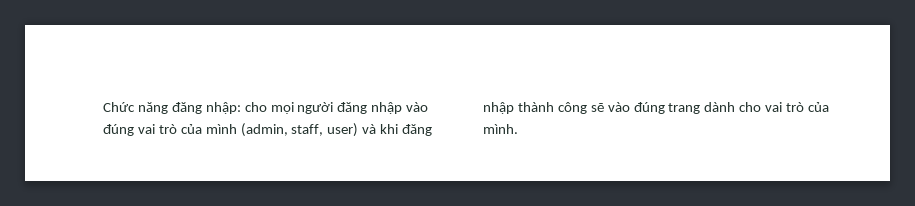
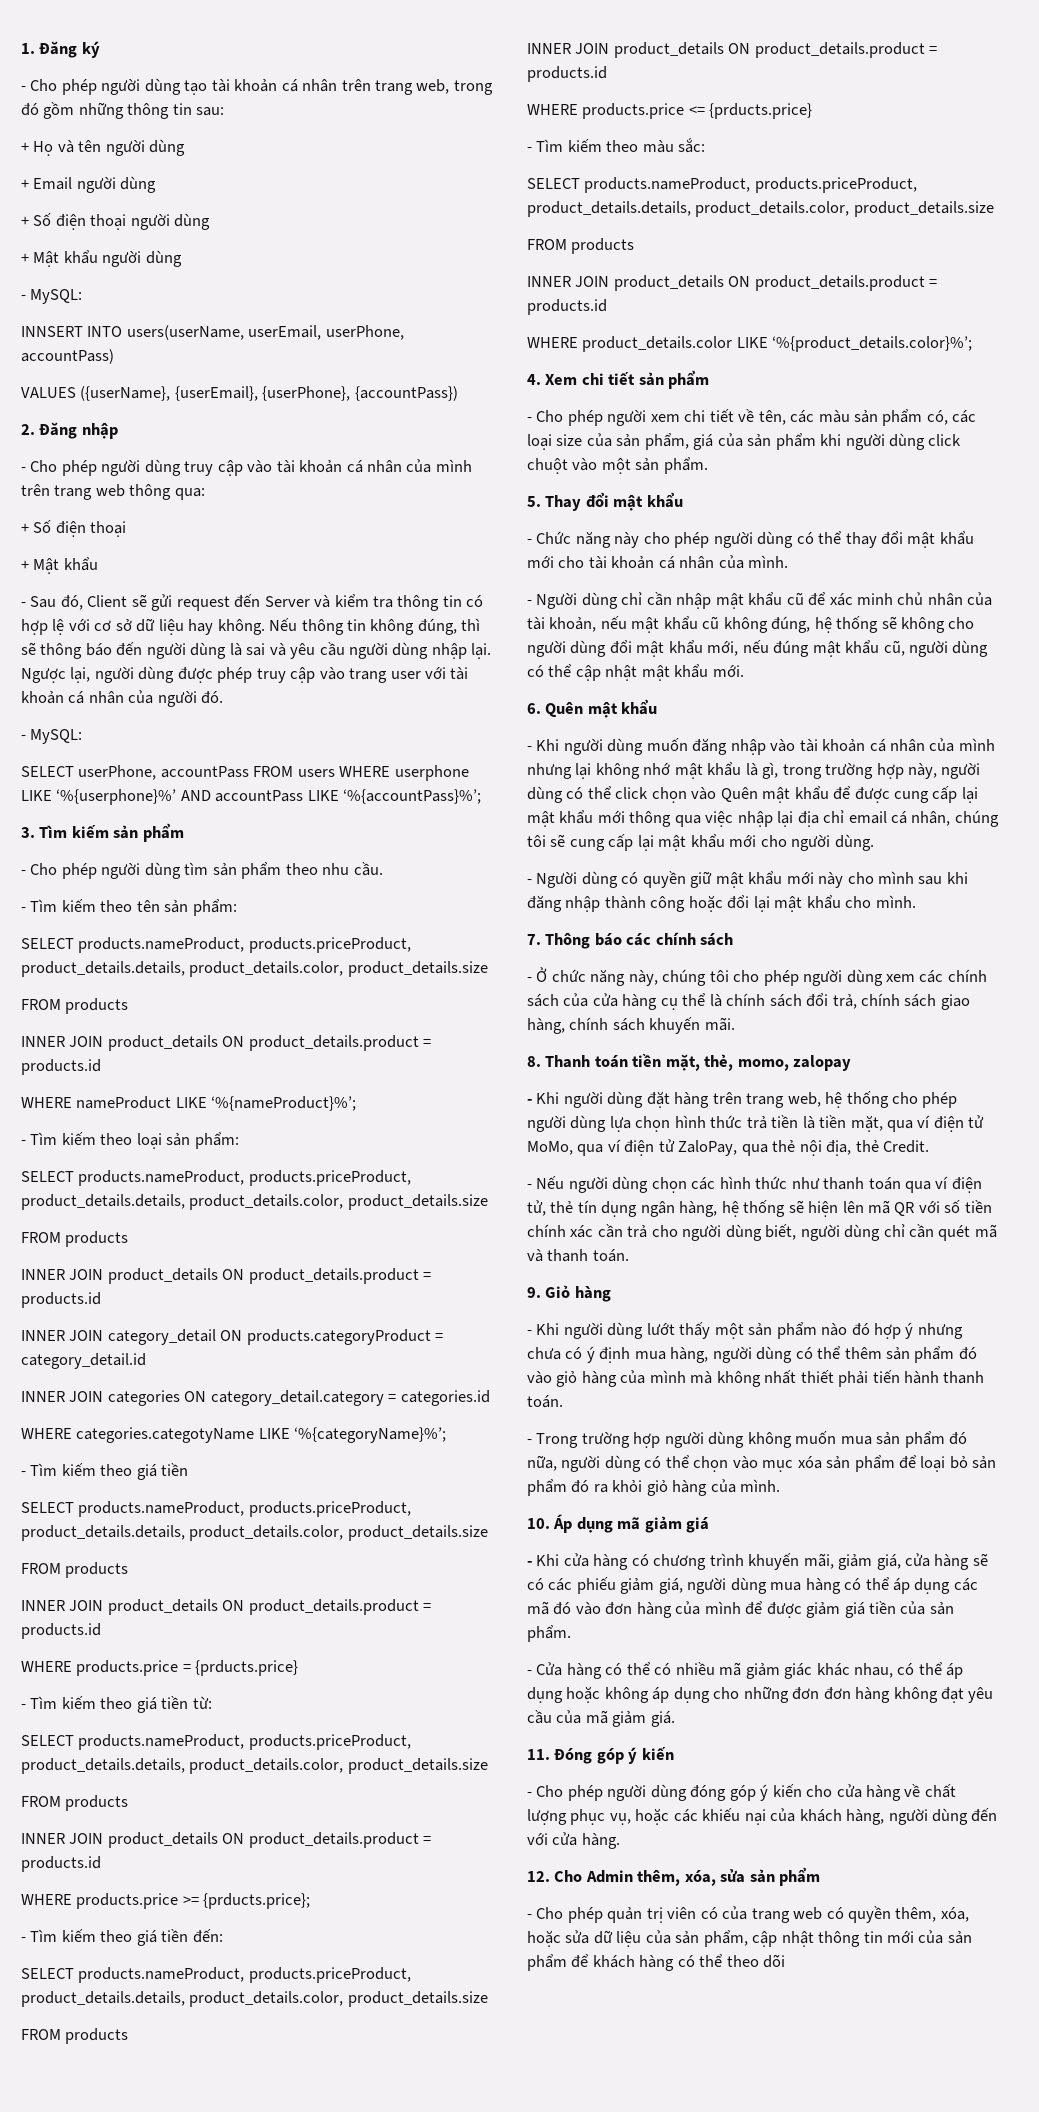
[103,102,429,114] [103,123,377,137] Chức năng đăng nhập: cho mọi người đăng nhập vào đúng vai trò của mình (admin, staff, user) và -> [21,41,100,58] [21,78,493,95] [21,102,225,119] [21,139,186,156] [21,176,157,193] [21,213,211,230] [21,250,182,267] [21,289,83,304] [21,325,404,340] [21,349,114,364] [21,386,458,401] [21,422,118,439] [21,459,472,476] [21,484,205,500] [21,520,127,537] [21,557,98,574] [21,594,484,611] [21,618,481,635] [21,642,492,659] [21,666,469,683] [21,690,224,707] [21,729,83,744] [21,765,469,781] [21,789,482,805] [21,823,184,842] [21,862,383,879] [21,899,237,916] [21,937,411,953] [21,961,488,977] [21,998,129,1014] [21,1035,432,1051] [21,1059,101,1075] [21,1096,357,1111] [21,1132,239,1149] [21,1170,411,1186] [21,1194,488,1210] [21,1231,129,1247] [21,1268,432,1284] [21,1292,101,1308] [21,1329,444,1345] [21,1353,146,1369] [21,1390,490,1406] [21,1427,447,1443] [21,1463,189,1480] [21,1501,411,1517] [21,1525,488,1541] [21,1562,129,1578] [21,1599,432,1615] [21,1623,101,1639] [21,1660,299,1676] [21,1696,212,1713] [21,1734,411,1750] [21,1758,488,1774] [21,1795,129,1811] [21,1832,432,1848] [21,1856,101,1872] [21,1893,311,1909] [21,1929,223,1946] [21,1967,411,1983] [21,1991,488,2007] [21,2028,129,2044] [527,42,938,58] [527,66,607,82] [527,103,813,119] [527,138,706,153] [527,177,917,193] [527,201,994,217] [527,238,635,254] [527,275,938,291] [527,299,607,315] [527,336,973,352] [527,370,710,389] [527,409,977,426] [527,433,962,450] [527,457,708,474] [527,492,683,511] [527,531,974,548] [527,555,789,569] [527,592,993,609] [527,616,975,633] [527,640,989,657] [527,664,744,681] [527,699,658,718] [527,738,995,755] [527,762,981,779] [527,786,978,803] [527,810,999,827] [527,834,874,851] [527,871,943,888] 1. Đăng ký // - Cho phép người dùng tạo tài khoản cá nhân trên trang web, trong đó gồm những thông tin sau: // + Họ và tên người dùng // + Email người dùng // + Số điện thoại người dùng // + Mật khẩu người dùng // - MySQL: // INNSERT INTO users(userName, userEmail, userPhone, accountPass) // VALUES ({userName}, {userEmail}, {userPhone}, {accountPass}) // 2. Đăng nhập // - Cho phép người dùng truy cập vào tài khoản cá nhân của mình trên trang web thông qua: // + Số điện thoại // + Mật khẩu // - Sau đó, Client sẽ gửi request đến Server và kiểm tra thông tin có hợp lệ với cơ sở dữ liệu hay không. Nếu thông tin không đúng, thì sẽ thông báo đến người dùng là sai và yêu cầu người dùng nhập lại. Ngược lại, người dùng được phép truy cập vào trang user với tài khoản cá nhân của người đó. // - MySQL: // SELECT userPhone, accountPass FROM users WHERE userphone LIKE ‘%{userphone}%’ AND accountPass LIKE ‘%{accountPass}%’; // 3. Tìm kiếm sản phẩm // - Cho phép người dùng tìm sản phẩm theo nhu cầu. // - Tìm kiếm theo tên sản phẩm: // SELECT products.nameProduct, products.priceProduct, product_details.details, product_details.color, product_details.size // FROM products // INNER JOIN product_details ON product_details.product = products.id // WHERE nameProduct LIKE ‘%{nameProduct}%’; // - Tìm kiếm theo loại sản phẩm: // SELECT products.nameProduct, products.priceProduct, product_details.details, product_details.color, product_details.size // FROM products // INNER JOIN product_details ON product_details.product = products.id // INNER JOIN category_detail ON products.categoryProduct = category_detail.id // INNER JOIN categories ON category_detail.category = categories.id // WHERE categories.categotyName LIKE ‘%{categoryName}%’; // - Tìm kiếm theo giá tiền // SELECT products.nameProduct, products.priceProduct, product_details.details, product_details.color, product_details.size // FROM products // INNER JOIN product_details ON product_details.product = products.id // WHERE products.price = {prducts.price} // - Tìm kiếm theo giá tiền từ: // SELECT products.nameProduct, products.priceProduct, product_details.details, product_details.color, product_details.size // FROM products // INNER JOIN product_details ON product_details.product = products.id // WHERE products.price >= {prducts.price}; // - Tìm kiếm theo giá tiền đến: // SELECT products.nameProduct, products.priceProduct, product_details.details, product_details.color, product_details.size // FROM products // INNER JOIN product_details ON product_details.product = products.id // WHERE products.price <= {prducts.price} // - Tìm kiếm theo màu sắc: // SELECT products.nameProduct, products.priceProduct, product_details.details, product_details.color, product_details.size // FROM products // INNER JOIN product_details ON product_details.product = products.id // WHERE product_details.color LIKE ‘%{product_details.color}%’; // 4. Xem chi tiết sản phẩm // - Cho phép người xem chi tiết về tên, các màu sản phẩm có, các loại size của sản phẩm, giá của sản phẩm khi người dùng click chuột vào một sản phẩm. // 5. Thay đổi mật khẩu // - Chức năng này cho phép người dùng có thể thay đổi mật khẩu mới cho tài khoản cá nhân của mình. // - Người dùng chỉ cần nhập mật khẩu cũ để xác minh chủ nhân của tài khoản, nếu mật khẩu cũ không đúng, hệ thống sẽ không cho người dùng đổi mật khẩu mới, nếu đúng mật khẩu cũ, người dùng có thể cập nhật mật khẩu mới. // 6. Quên mật khẩu // - Khi người dùng muốn đăng nhập vào tài khoản cá nhân của mình nhưng lại không nhớ mật khẩu là gì, trong trường hợp này, người dùng có thể click chọn vào Quên mật khẩu để được cung cấp lại mật khẩu mới thông qua việc nhập lại địa chỉ email cá nhân, chúng tôi sẽ cung cấp lại mật khẩu mới cho người dùng. // - Người dùng có quyền giữ mật khẩu mới này cho mình sau
[590,102,830,114] [483,124,518,134] sẽ vào đúng trang dành cho vai trò của mình. -> [688,895,916,912] [527,932,734,949] [527,967,987,986] [527,993,970,1010] [527,1017,735,1034] [527,1054,852,1071] [527,1091,958,1108] [527,1115,985,1132] [527,1139,930,1156] [527,1176,982,1193] [527,1200,992,1217] [527,1224,997,1241] [527,1249,629,1262] [527,1285,611,1302] [527,1322,963,1339] [527,1346,977,1363] [527,1370,985,1387] [527,1395,563,1408] [527,1431,968,1448] [527,1455,997,1472] [527,1479,781,1496] [527,1514,710,1533] [527,1553,988,1570] [527,1577,978,1594] [527,1601,954,1618] [527,1625,571,1642] [527,1662,964,1679] [527,1686,994,1703] [527,1710,675,1727] [527,1747,674,1764] [527,1784,956,1801] [527,1808,998,1825] [527,1832,620,1849] [527,1867,821,1886] [527,1906,969,1923] [527,1930,972,1947] [527,1954,786,1971] hoặc đổi lại mật khẩu cho mình. // 7. Thông báo các chính sách // - Ở chức năng này, chúng tôi cho phép người dùng xem các chính sách của cửa hàng cụ thể là chính sách đổi trả, chính sách giao hàng, chính sách khuyến mãi. // 8. Thanh toán tiền mặt, thẻ, momo, zalopay // - Khi người dùng đặt hàng trên trang web, hệ thống cho phép người dùng lựa chọn hình thức trả tiền là tiền mặt, qua ví điện tử MoMo, qua ví điện tử ZaloPay, qua thẻ nội địa, thẻ Credit. // - Nếu người dùng chọn các hình thức như thanh toán qua ví điện tử, thẻ tín dụng ngân hàng, hệ thống sẽ hiện lên mã QR với số tiền chính xác cần trả cho người dùng biết, người dùng chỉ cần quét mã và thanh toán. // 9. Giỏ hàng // - Khi người dùng lướt thấy một sản phẩm nào đó hợp ý nhưng chưa có ý định mua hàng, người dùng có thể thêm sản phẩm đó vào giỏ hàng của mình mà không nhất thiết phải tiến hành thanh toán. // - Trong trường hợp người dùng không muốn mua sản phẩm đó nữa, người dùng có thể chọn vào mục xóa sản phẩm để loại bỏ sản phẩm đó ra khỏi giỏ hàng của mình. // 10. Áp dụng mã giảm giá // - Khi cửa hàng có chương trình khuyến mãi, giảm giá, cửa hàng sẽ có các phiếu giảm giá, người dùng mua hàng có thể áp dụng các mã đó vào đơn hàng của mình để được giảm giá tiền của sản phẩm. // - Cửa hàng có thể có nhiều mã giảm giác khác nhau, có thể áp dụng hoặc không áp dụng cho những đơn đơn hàng không đạt yêu cầu của mã giảm giá. // 11. Đóng góp ý kiến // - Cho phép người dùng đóng góp ý kiến cho cửa hàng về chất lượng phục vụ, hoặc các khiếu nại của khách hàng, người dùng đến với cửa hàng. // 12. Cho Admin thêm, xóa, sửa sản phẩm // - Cho phép quản trị viên có của trang web có quyền thêm, xóa, hoặc sửa dữ liệu của sản phẩm, cập nhật thông tin mới của sản phẩm để khách hàng có thể theo dõi

